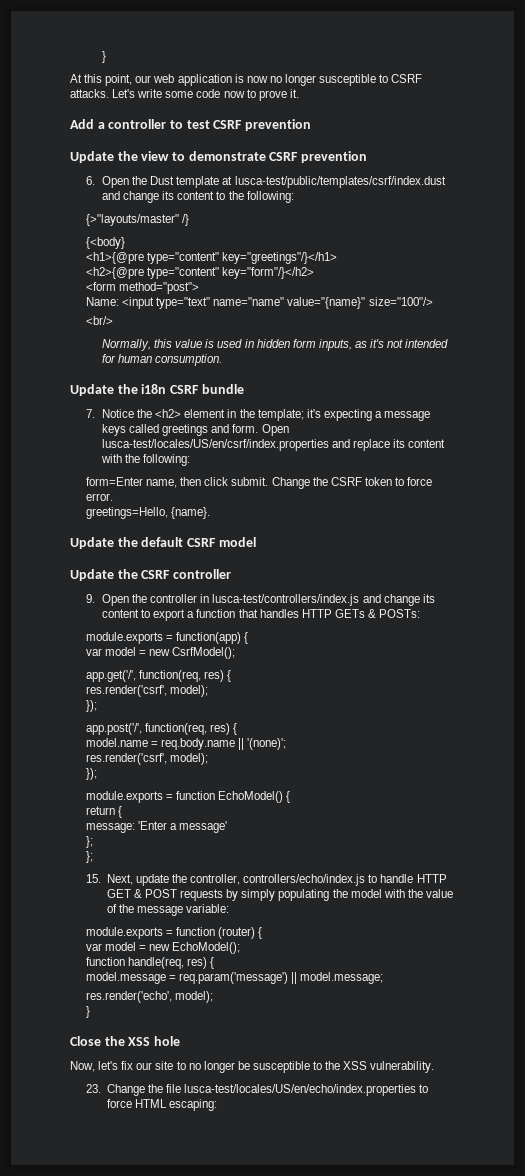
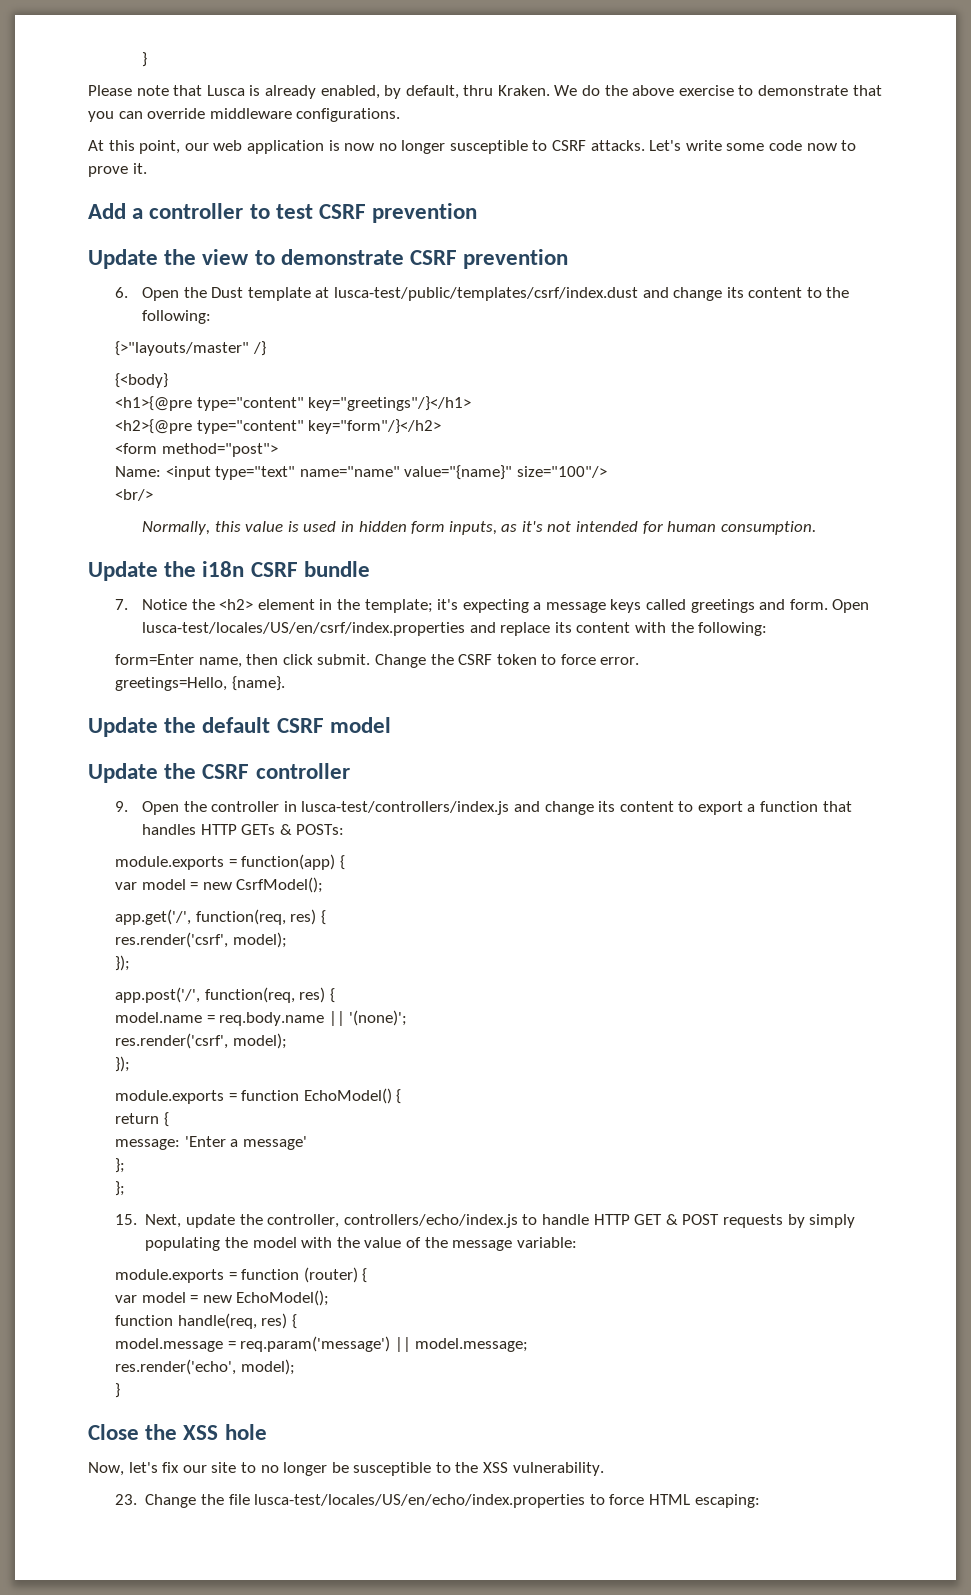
[102,51,107,63] } -> [141,52,147,67] [88,85,882,99] [88,108,401,122] } // Please note that Lusca is already enabled, by default, thru Kraken. We do the above exercise to demonstrate that you can override middleware configurations.

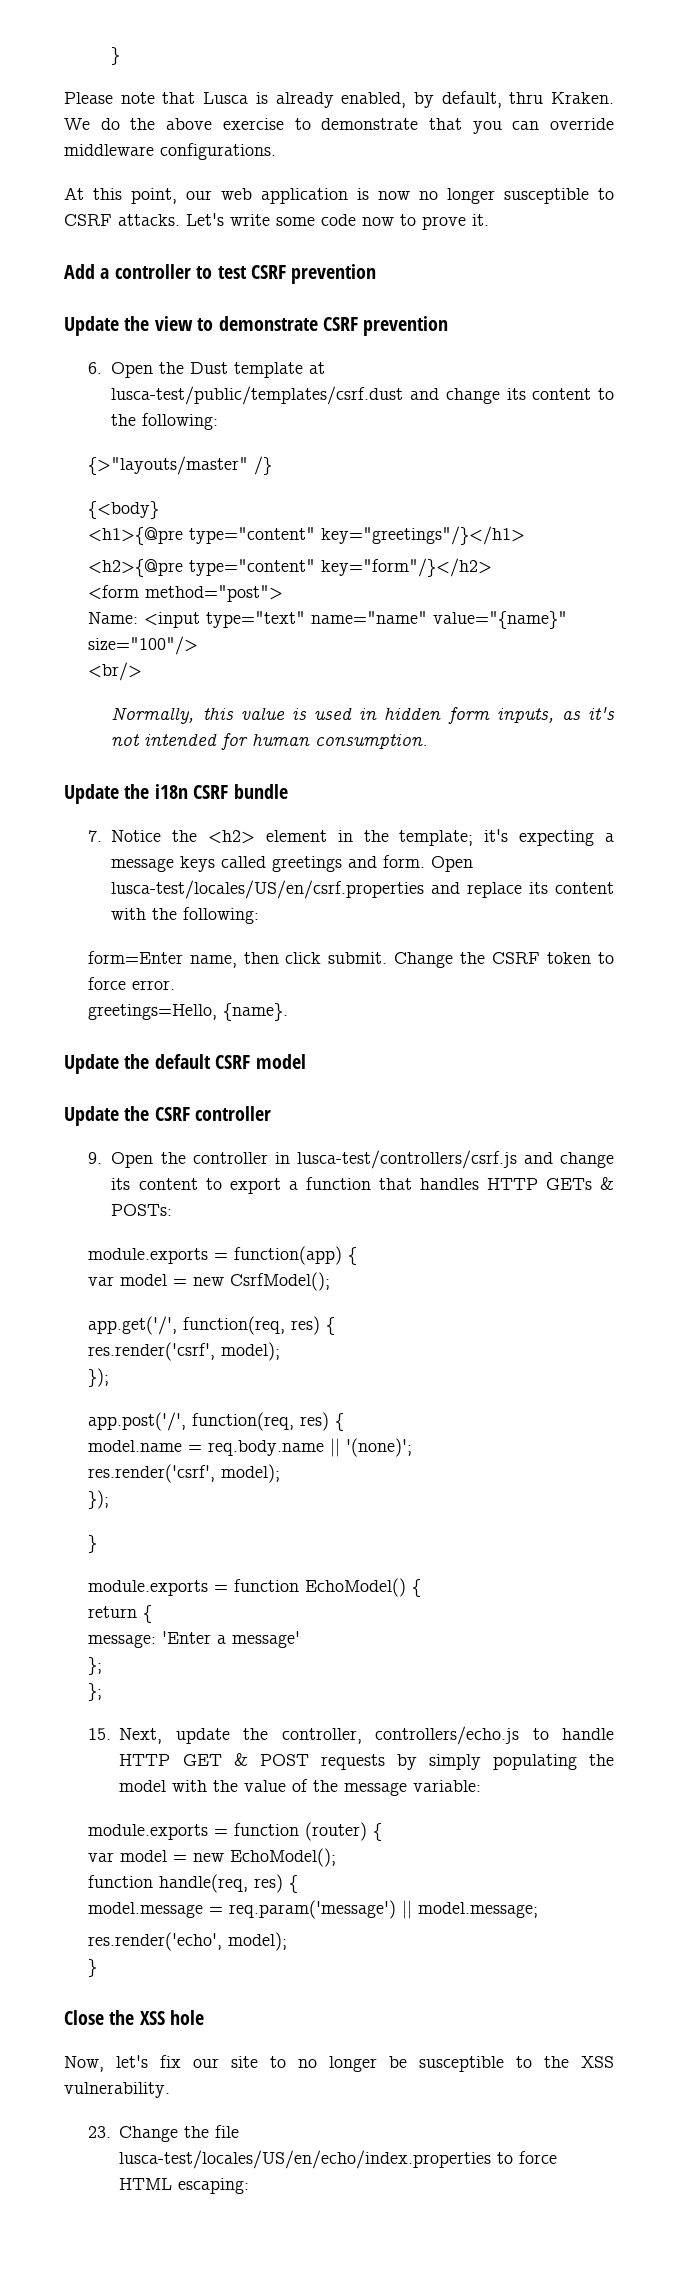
[333,287,638,301] lusca-test/public/templates/csrf/index.dust -> [111,386,404,405] lusca-test/public/templates/csrf.dust
[141,622,465,636] lusca-test/locales/US/en/csrf/index.properties -> [111,880,425,899] lusca-test/locales/US/en/csrf.properties
[301,801,510,815] lusca-test/controllers/index.js -> [296,1150,517,1169] lusca-test/controllers/csrf.js
(130, 1064) none -> [87,1535,97,1553] // }
[343,1214,518,1228] controllers/echo/index.js -> [375,1726,520,1745] controllers/echo.js

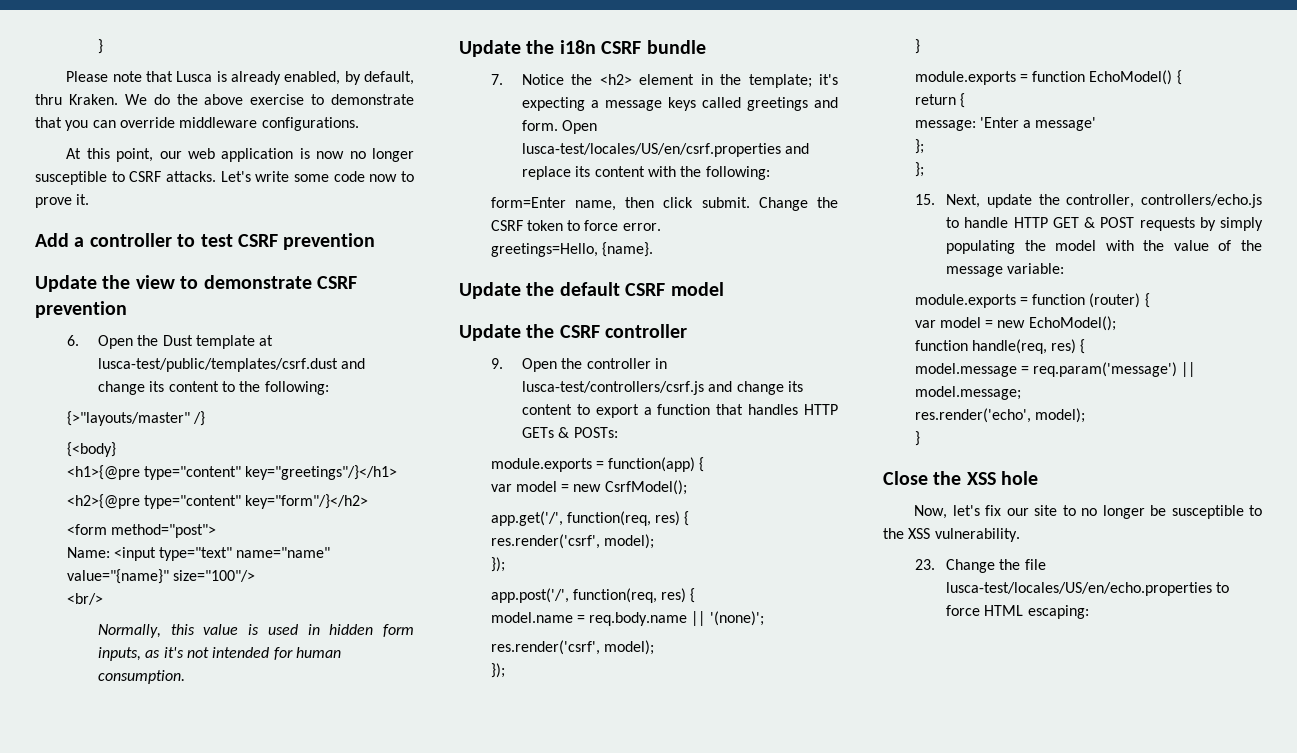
[119,2150,492,2169] lusca-test/locales/US/en/echo/index.properties -> [945,582,1212,596] lusca-test/locales/US/en/echo.properties

